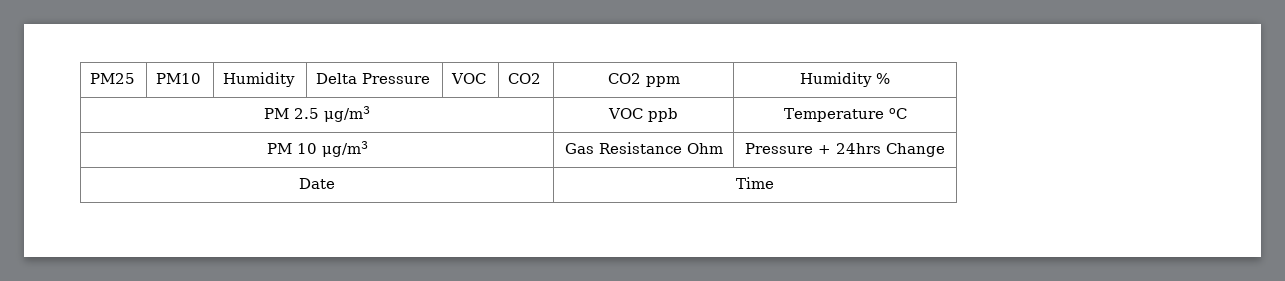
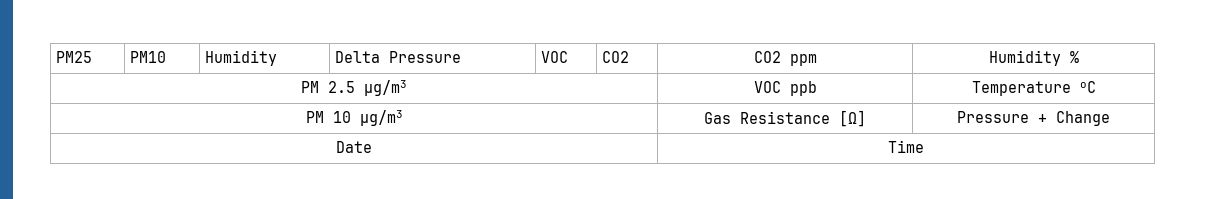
[686,143,723,154] Ohm -> [839,110,866,127] [Ω]
[836,143,881,154] 24hrs -> (1047, 118) none

